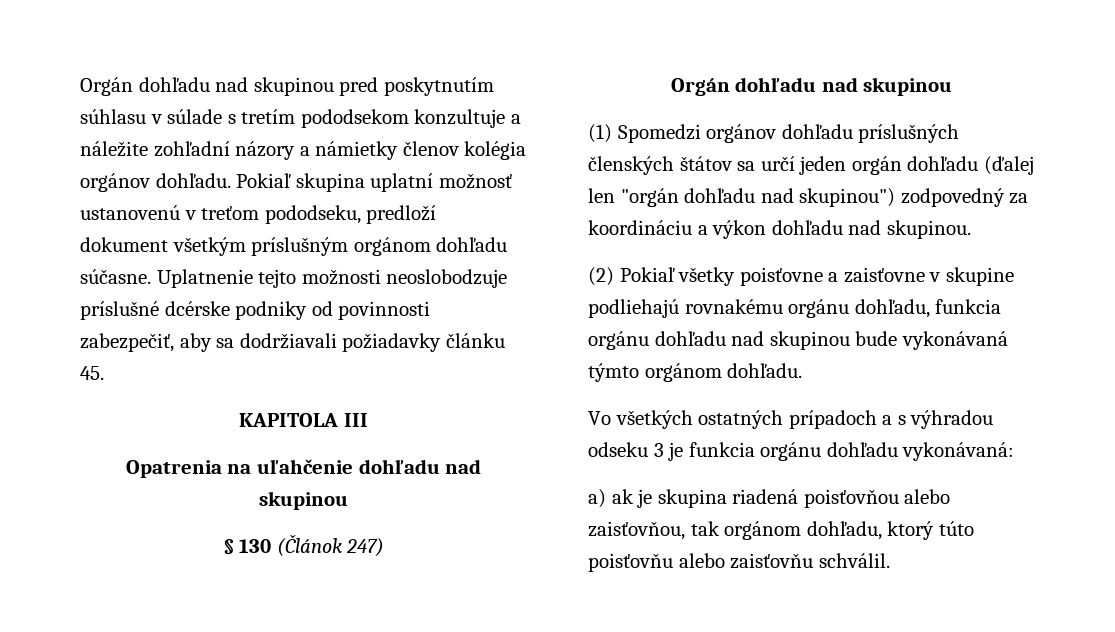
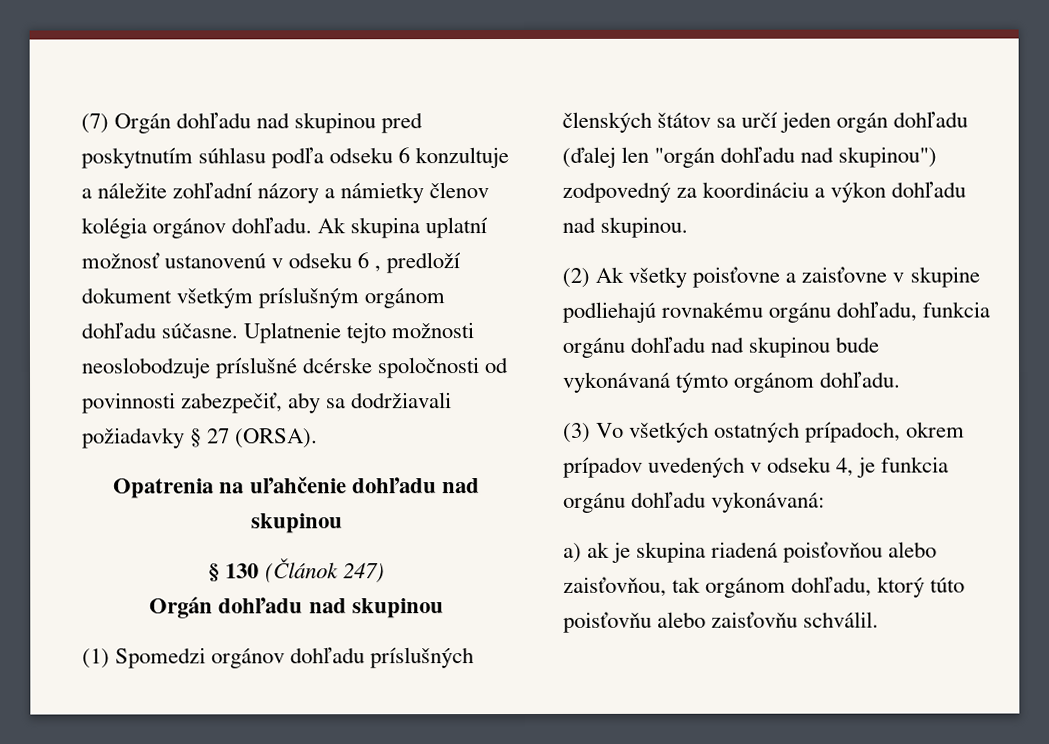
(80, 86) none -> [81,113,109,134] (7)
[150,109,409,128] v súlade s tretím pododsekom -> [271,147,411,169] podľa odseku 6
[236,173,292,188] Pokiaľ -> [317,217,347,234] Ak
[201,205,361,224] treťom pododseku, -> [288,252,382,273] odseku 6 ,
[235,301,308,320] podniky -> [377,357,481,379] spoločnosti
[445,333,505,348] [80,366,104,380] [239,413,368,427] článku 45. // KAPITOLA III -> [190,428,319,449] § 27 (ORSA).
[619,267,675,282] Pokiaľ -> [595,266,625,283] Ak
(803, 370) none -> [563,422,591,443] (3)
[788,410,994,429] [588,442,664,457] prípadoch a s výhradou odseku 3 -> [805,421,966,443] [563,456,855,478] prípadoch, okrem prípadov uvedených v odseku 4,

